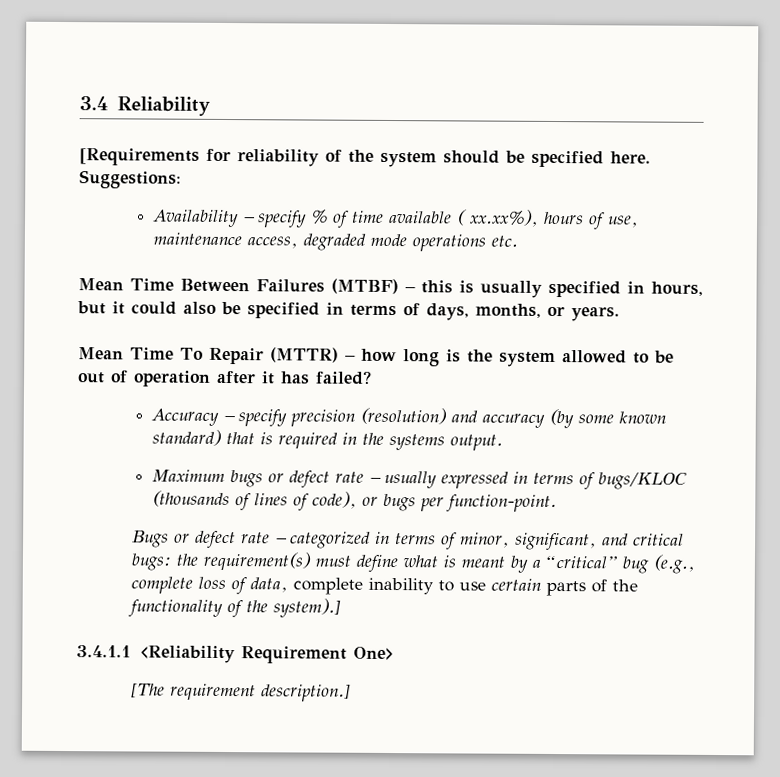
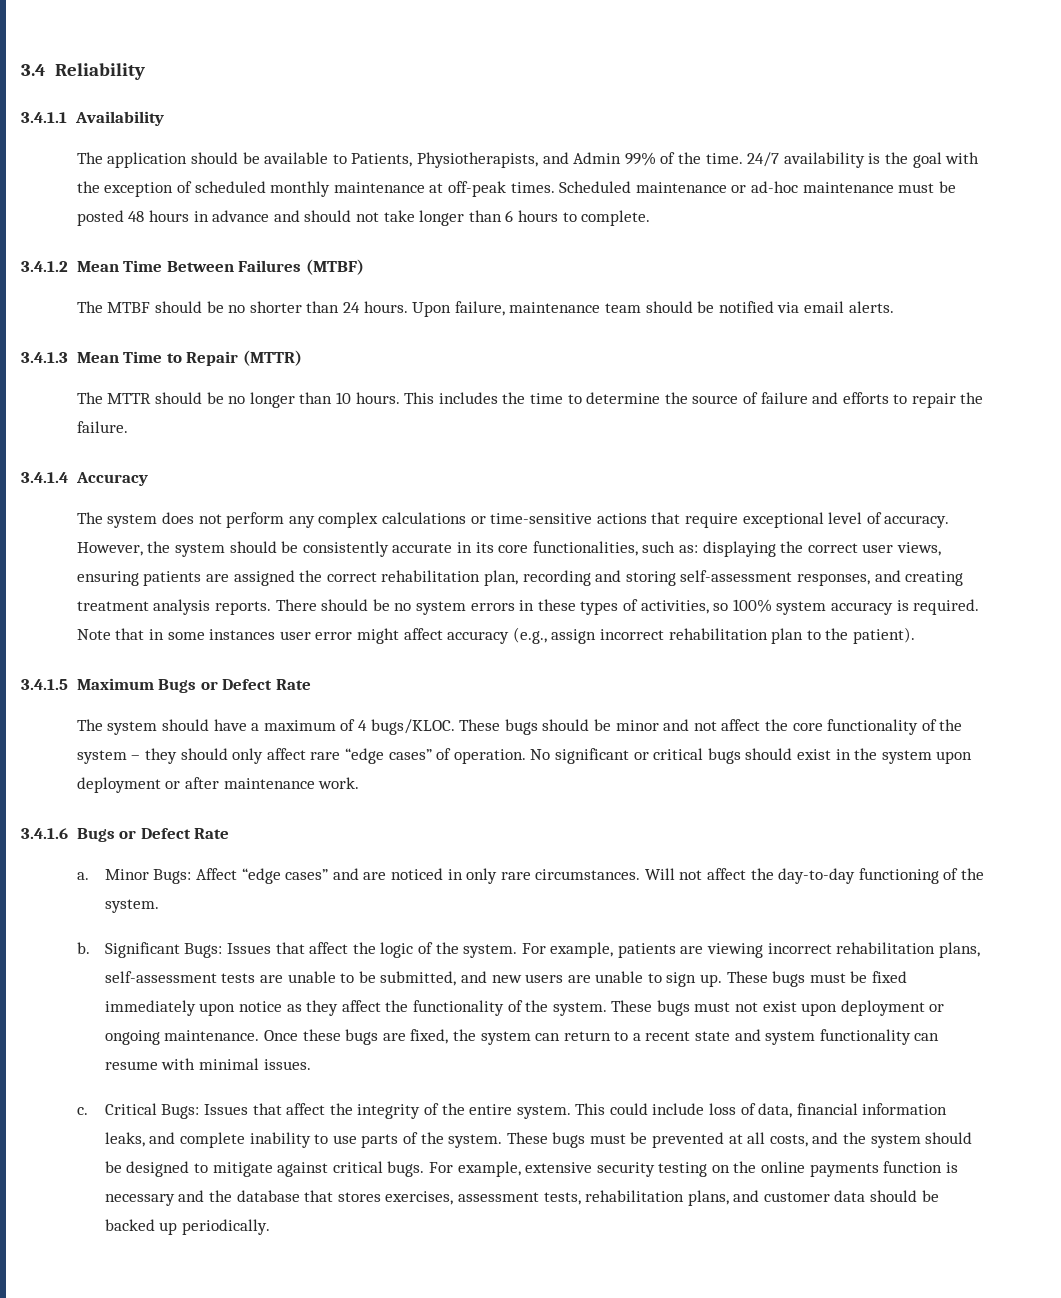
[79,148,651,168] [79,170,181,189] [151,209,639,230] [152,232,518,252] [Requirements for reliability of the system should be specified here. Suggestions: // Availability – specify % of time available ( xx.xx%), hours of use, maintenance access, degraded mode operations etc. // -> [21,111,164,126] [76,152,980,168] [76,181,956,197] [76,210,651,226] [21,261,68,272] 3.4.1.1 Availability // The application should be available to Patients, Physiotherapists, and Admin 99% of the time. 24/7 availability is the goal with the exception of scheduled monthly maintenance at off-peak times. Scheduled maintenance or ad-hoc maintenance must be posted 48 hours in advance and should not take longer than 6 hours to complete. // 3.4.1.2
[405,280,703,298] [77,301,620,322] [78,347,203,360] – this is usually specified in hours, but it could also be specified in terms of days, months, or years. // Mean Time To -> [76,301,894,317] [21,351,182,363] // The MTBF should be no shorter than 24 hours. Upon failure, maintenance team should be notified via email alerts. // 3.4.1.3 Mean Time to
[344,348,674,368] [78,370,372,387] [150,407,666,429] [151,429,503,451] [151,469,687,490] [151,490,557,513] [132,530,685,551] [131,551,696,574] [131,576,289,595] – how long is the system allowed to be out of operation after it has failed? // Accuracy – specify precision (resolution) and accuracy (by some known standard) that is required in the systems output. // Maximum bugs or defect rate – usually expressed in terms of bugs/KLOC (thousands of lines of code), or bugs per function-point. // Bugs or defect rate – categorized in terms of minor, significant, and critical bugs: the requirement(s) must define what is meant by a “critical” bug (e.g., complete loss of data, -> [76,392,984,408] [76,421,128,433] [21,472,148,486] [76,512,950,528] [76,541,941,557] [76,570,964,586] [76,599,980,615] [76,627,915,644] [21,678,311,693] [76,719,963,735] [76,748,973,764] [76,777,360,793] [21,828,230,842] [76,868,985,884] [104,899,159,913] [76,942,980,958] [104,971,908,987] [104,1000,945,1016] [104,1029,940,1045] [104,1058,311,1070] [76,1103,948,1119] [104,1132,176,1147] // The MTTR should be no longer than 10 hours. This includes the time to determine the source of failure and efforts to repair the failure. // 3.4.1.4 Accuracy // The system does not perform any complex calculations or time-sensitive actions that require exceptional level of accuracy. However, the system should be consistently accurate in its core functionalities, such as: displaying the correct user views, ensuring patients are assigned the correct rehabilitation plan, recording and storing self-assessment responses, and creating treatment analysis reports. There should be no system errors in these types of activities, so 100% system accuracy is required. Note that in some instances user error might affect accuracy (e.g., assign incorrect rehabilitation plan to the patient). // 3.4.1.5 Maximum Bugs or Defect Rate // The system should have a maximum of 4 bugs/KLOC. These bugs should be minor and not affect the core functionality of the system – they should only affect rare “edge cases” of operation. No significant or critical bugs should exist in the system upon deployment or after maintenance work. // 3.4.1.6 Bugs or Defect Rate // a. Minor Bugs: Affect “edge cases” and are noticed in only rare circumstances. Will not affect the day-to-day functioning of the system. // b. Significant Bugs: Issues that affect the logic of the system. For example, patients are viewing incorrect rehabilitation plans, self-assessment tests are unable to be submitted, and new users are unable to sign up. These bugs must be fixed immediately upon notice as they affect the functionality of the system. These bugs must not exist upon deployment or ongoing maintenance. Once these bugs are fixed, the system can return to a recent state and system functionality can resume with minimal issues. // c. Critical Bugs: Issues that affect the integrity of the entire system. This could include loss of data, financial information leaks, and
[491,578,542,591] certain -> (357, 1139) none
[128,598,342,618] [76,645,395,664] [131,682,352,702] functionality of the system).] // 3.4.1.1 <Reliability Requirement One> // [The requirement description.] -> [448,1132,973,1148] [104,1161,958,1177] [104,1190,939,1206] [104,1219,270,1235] system. These bugs must be prevented at all costs, and the system should be designed to mitigate against critical bugs. For example, extensive security testing on the online payments function is necessary and the database that stores exercises, assessment tests, rehabilitation plans, and customer data should be backed up periodically.

